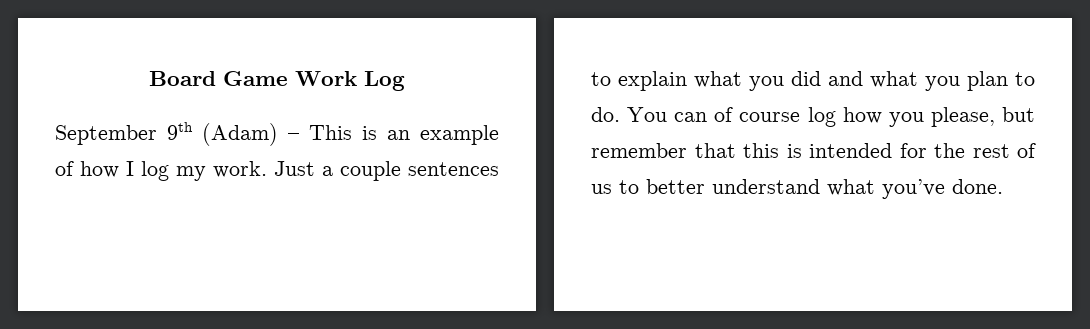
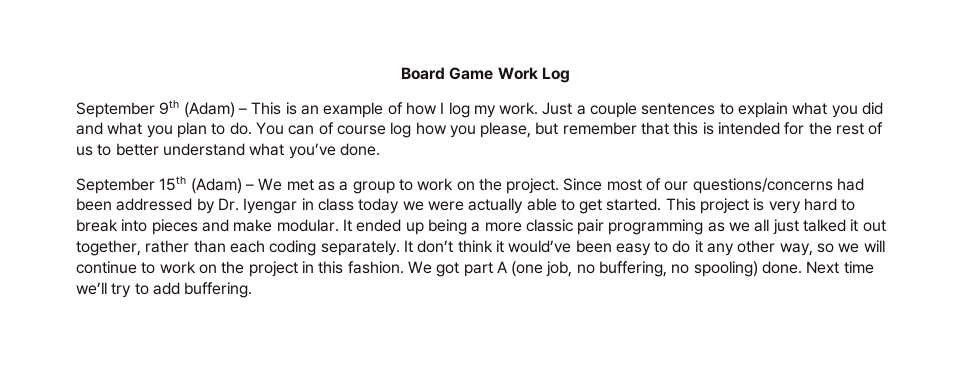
(1003, 186) none -> [76,176,865,194] [76,198,856,214] [76,219,886,235] [76,240,885,256] [76,261,874,277] [76,282,253,298] // September 15th (Adam) – We met as a group to work on the project. Since most of our questions/concerns had been addressed by Dr. Iyengar in class today we were actually able to get started. This project is very hard to break into pieces and make modular. It ended up being a more classic pair programming as we all just talked it out together, rather than each coding separately. It don’t think it would’ve been easy to do it any other way, so we will continue to work on the project in this fashion. We got part A (one job, no buffering, no spooling) done. Next time we’ll try to add buffering.

